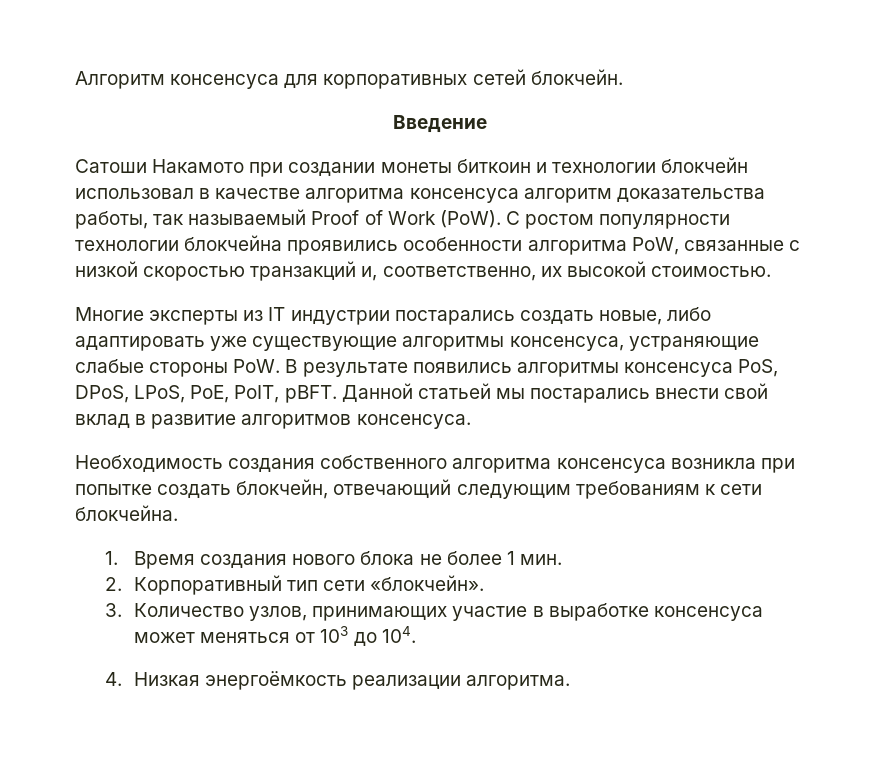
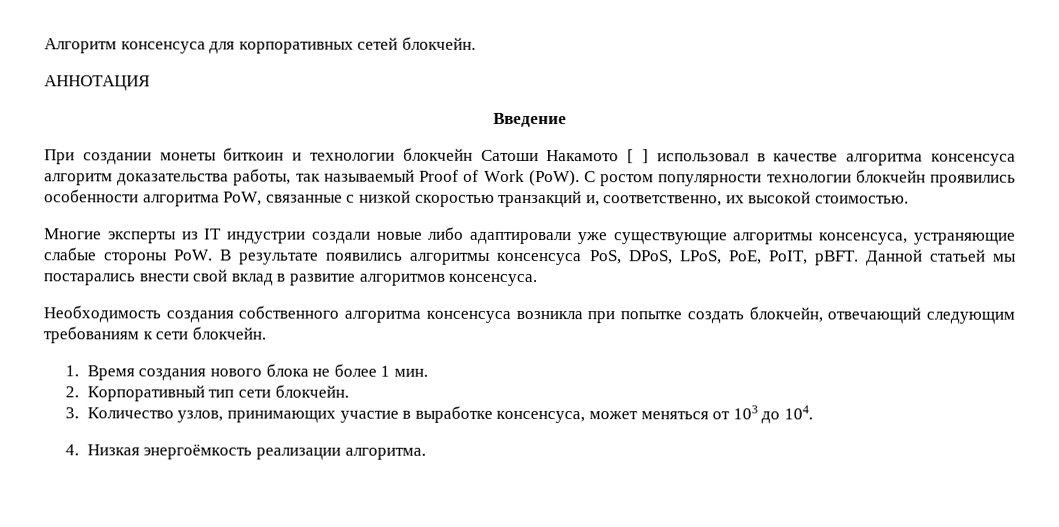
(623, 77) none -> [44,75,150,91] // АННОТАЦИЯ
[75,159,284,177] Сатоши Накамото при -> [44,149,75,165] При
(749, 165) none -> [480,149,649,164] Сатоши Накамото [ ]
[184,235,283,251] блокчейна -> [855,169,926,183] блокчейн
[394,307,712,325] [75,336,205,351] постарались создать новые, либо адаптировать -> [311,226,573,245] создали новые либо адаптировали
[75,505,178,521] блокчейна. -> [191,326,266,340] блокчейн.
[370,575,485,591] «блокчейн». -> [274,384,349,398] блокчейн.
[653,606,763,621] консенсуса -> [496,410,586,424] консенсуса,

